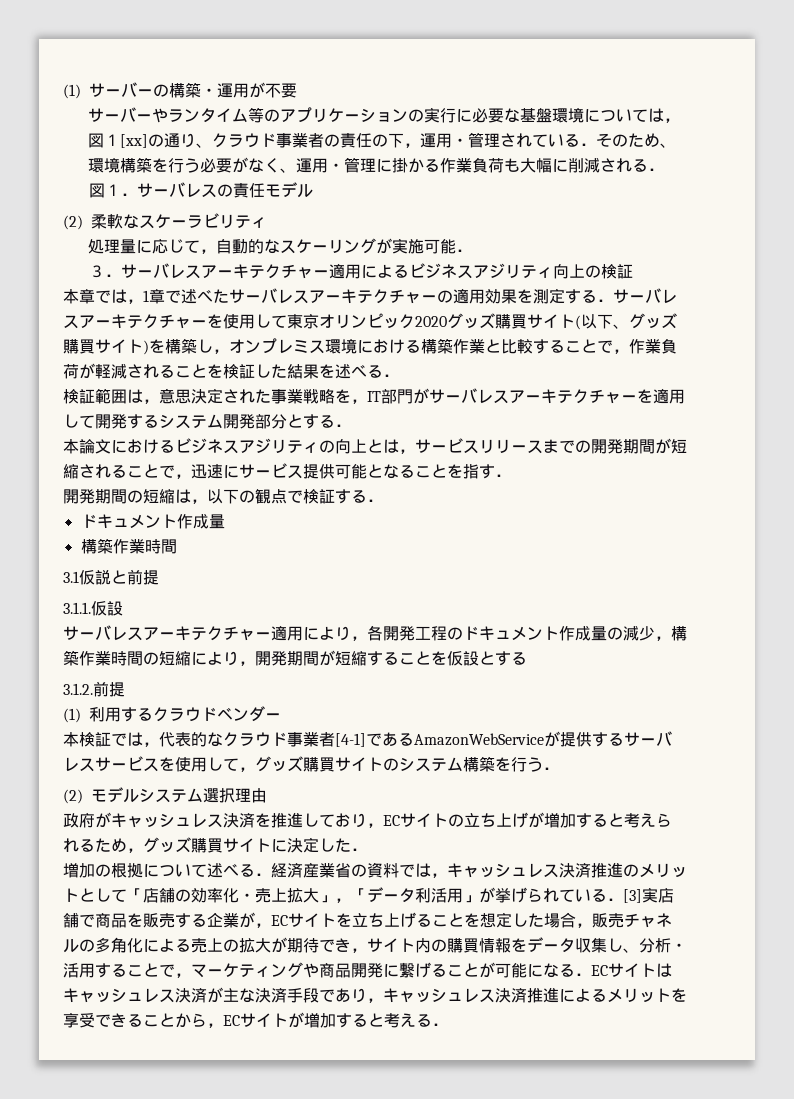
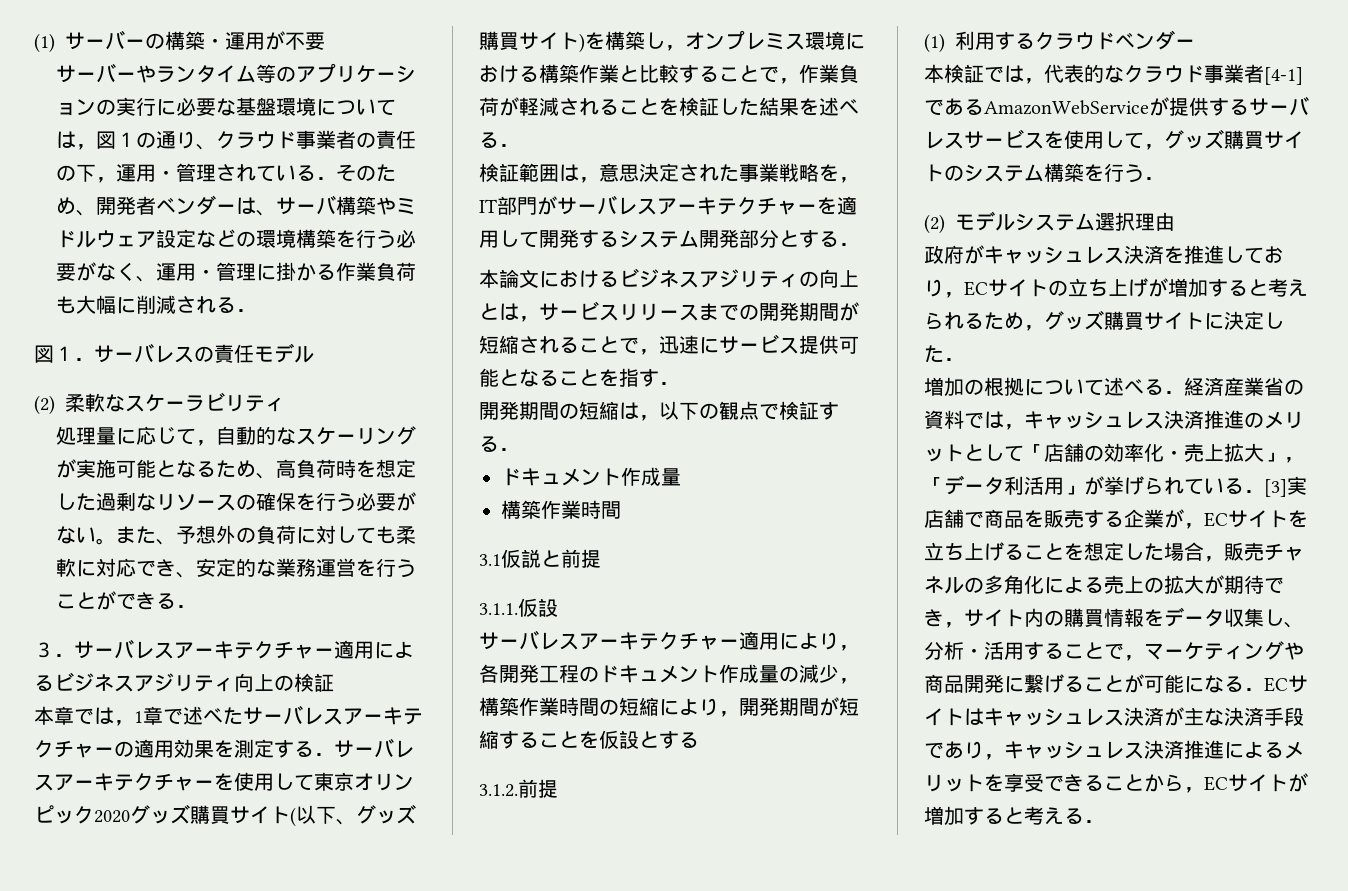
[120,134,149,148] [xx] -> (137, 139) none
(677, 145) none -> [96,195,417,216] [56,229,257,248] 開発者ベンダーは、サーバ構築やミドルウェア設定などの
(457, 246) none -> [156,459,417,479] [56,492,417,512] [56,525,417,545] [56,558,417,578] [56,591,177,610] となるため、高負荷時を想定した過剰なリソースの確保を行う必要がない。また、予想外の負荷に対しても柔軟に対応でき、安定的な業務運営を行うことができる

